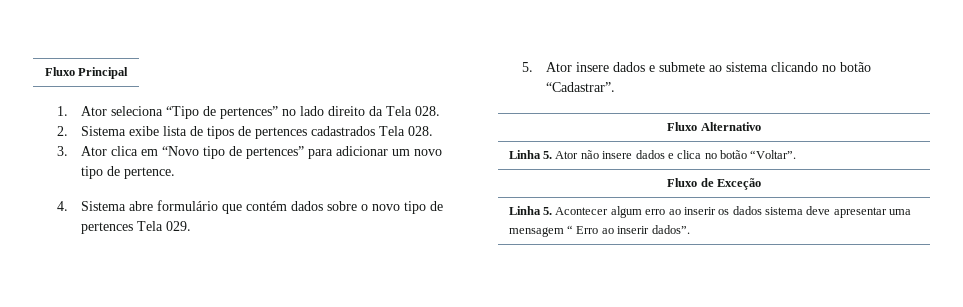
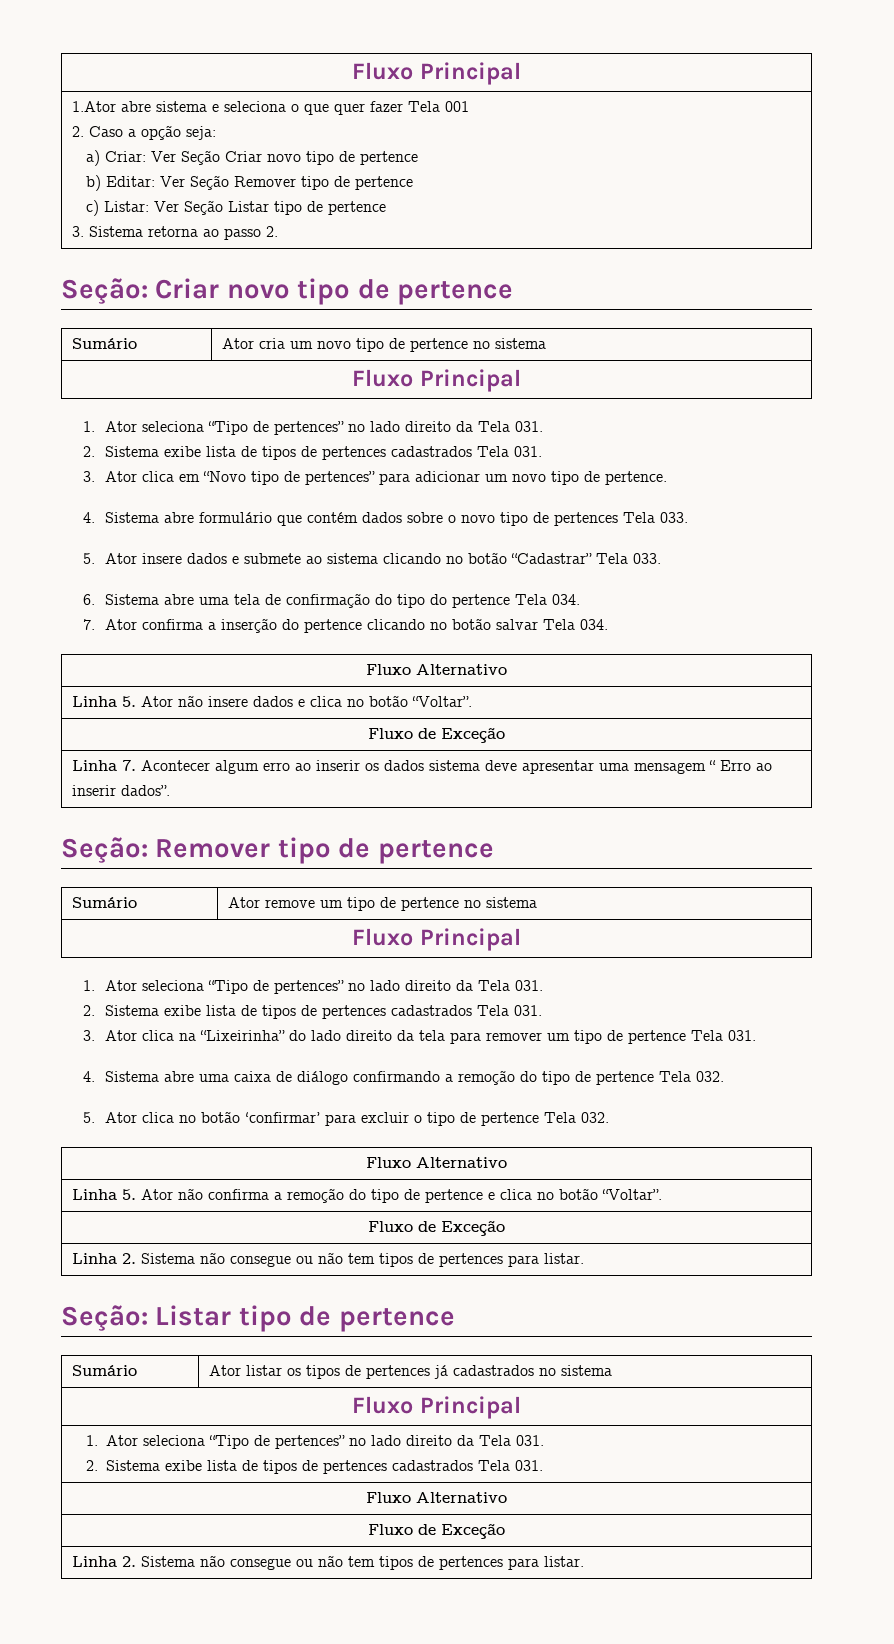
[44,67,129,79] Fluxo Principal -> [352,62,521,85] [72,101,470,115] [72,125,217,140] [85,150,418,166] [85,175,413,191] [85,200,386,216] [72,226,279,240] [61,278,514,305] [72,338,138,349] [222,338,547,352] [352,369,521,392] Fluxo Principal // 1.Ator abre sistema e seleciona o que quer fazer Tela 001 // 2. Caso a opção seja: // a) Criar: Ver Seção Criar novo tipo de pertence // b) Editar: Ver Seção Remover tipo de pertence // c) Listar: Ver Seção Listar tipo de pertence // 3. Sistema retorna ao passo 2. // Seção: Criar novo tipo de pertence // Sumário | Ator cria um novo tipo de pertence no sistema // Fluxo Principal
[414,106,440,116] 028. -> [514,421,543,432] 031.
[407,126,433,136] 028. -> [513,446,542,457] 031.
[165,221,191,231] 029. -> [659,512,688,523] 033.
[545,82,615,92] “Cadastrar”. -> [510,553,661,564] [82,593,580,608] [82,618,608,633] “Cadastrar” Tela 033. // 6. Sistema abre uma tela de confirmação do tipo do pertence Tela 034. // 7. Ator confirma a inserção do pertence clicando no botão salvar Tela 034.
[543,207,553,215] 5. -> [122,760,137,771] 7.
(690, 229) none -> [61,837,494,864] [72,897,138,908] [228,897,538,911] [352,928,521,951] [82,980,543,994] [82,1005,542,1019] [82,1030,756,1044] [82,1070,724,1085] [82,1111,609,1126] [366,1157,507,1168] [72,1188,663,1203] [368,1220,505,1236] [72,1252,585,1267] [61,1305,455,1332] [72,1365,138,1376] [209,1365,613,1379] [352,1396,521,1419] [85,1435,544,1449] [85,1460,543,1474] [366,1492,507,1503] [368,1523,505,1539] [72,1555,585,1570] // Seção: Remover tipo de pertence // Sumário | Ator remove um tipo de pertence no sistema // Fluxo Principal // 1. Ator seleciona “Tipo de pertences” no lado direito da Tela 031. // 2. Sistema exibe lista de tipos de pertences cadastrados Tela 031. // 3. Ator clica na “Lixeirinha” do lado direito da tela para remover um tipo de pertence Tela 031. // 4. Sistema abre uma caixa de diálogo confirmando a remoção do tipo de pertence Tela 032. // 5. Ator clica no botão ‘confirmar’ para excluir o tipo de pertence Tela 032. // Fluxo Alternativo // Linha 5. Ator não confirma a remoção do tipo de pertence e clica no botão “Voltar”. // Fluxo de Exceção // Linha 2. Sistema não consegue ou não tem tipos de pertences para listar. // Seção: Listar tipo de pertence // Sumário | Ator listar os tipos de pertences já cadastrados no sistema // Fluxo Principal // 1. Ator seleciona “Tipo de pertences” no lado direito da Tela 031. // 2. Sistema exibe lista de tipos de pertences cadastrados Tela 031. // Fluxo Alternativo // Fluxo de Exceção // Linha 2. Sistema não consegue ou não tem tipos de pertences para listar.

